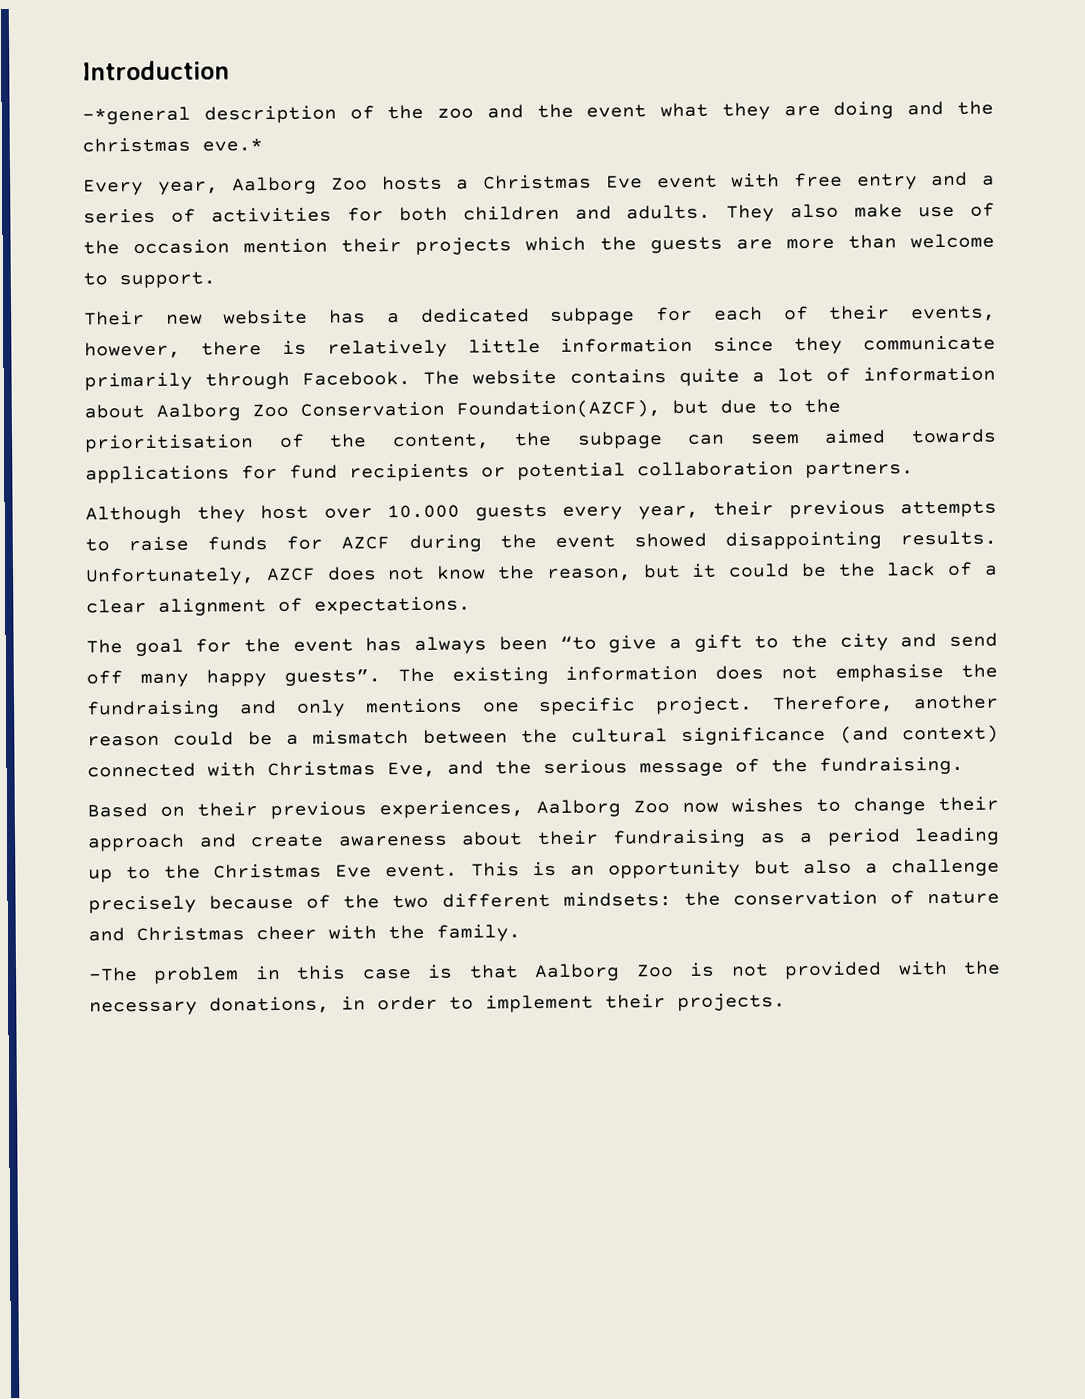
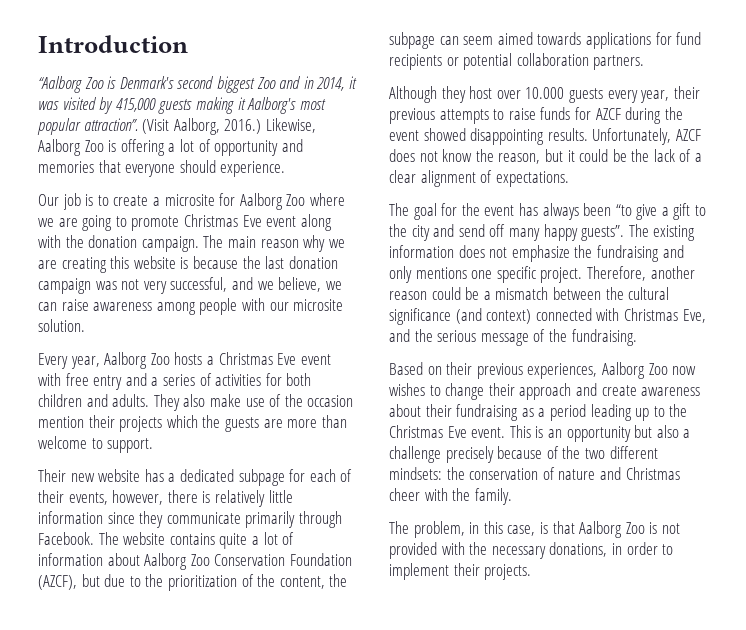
[82,100,994,125] [82,137,263,153] -*general description of the zoo and the event what they are doing and the christmas eve.* -> [38,76,357,93] [38,97,326,114] [37,118,316,135] [38,139,303,156] [38,160,286,177] [38,193,345,210] [38,214,332,231] [38,235,345,252] [38,256,338,273] [38,277,342,294] [38,298,344,315] [38,319,85,332] “Aalborg Zoo is Denmark's second biggest Zoo and in 2014, it was visited by 415,000 guests making it Aalborg's most popular attraction”. (Visit Aalborg, 2016.) Likewise, Aalborg Zoo is offering a lot of opportunity and memories that everyone should experience. // Our job is to create a microsite for Aalborg Zoo where we are going to promote Christmas Eve event along with the donation campaign. The main reason why we are creating this website is because the last donation campaign was not very successful, and we believe, we can raise awareness among people with our microsite solution.
[456,399,661,419] Foundation(AZCF), -> [289,553,352,566] [38,575,77,590] Foundation (AZCF),
[85,434,254,453] prioritisation -> [167,575,237,591] prioritization
[835,663,945,682] emphasise -> [511,245,570,262] emphasize
[88,966,240,984] -The problem -> [389,521,465,538] The problem,
[362,968,412,980] case -> [507,525,536,536] case,

